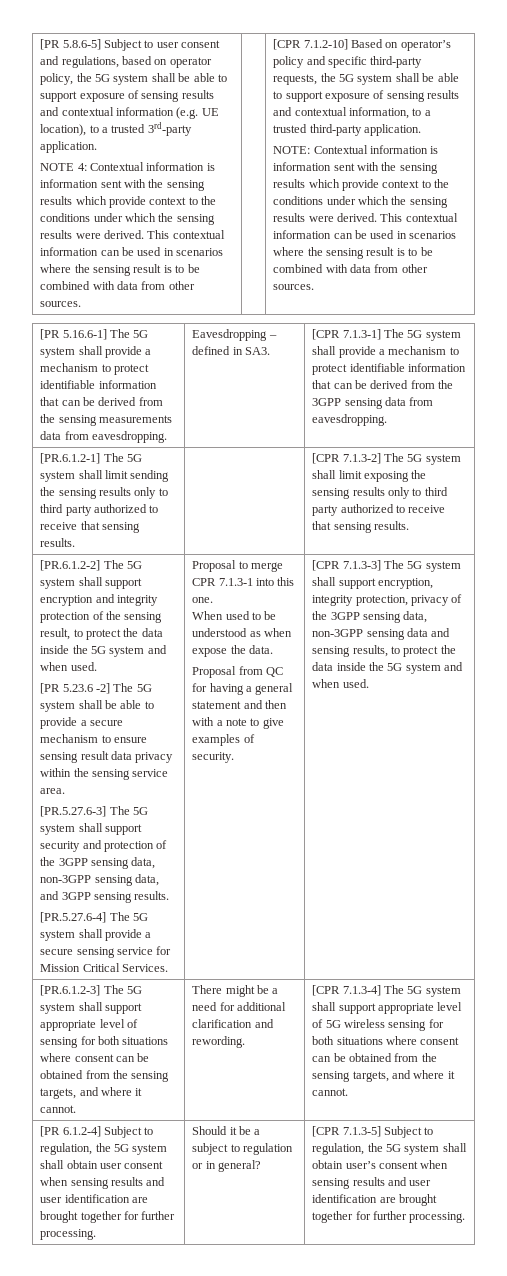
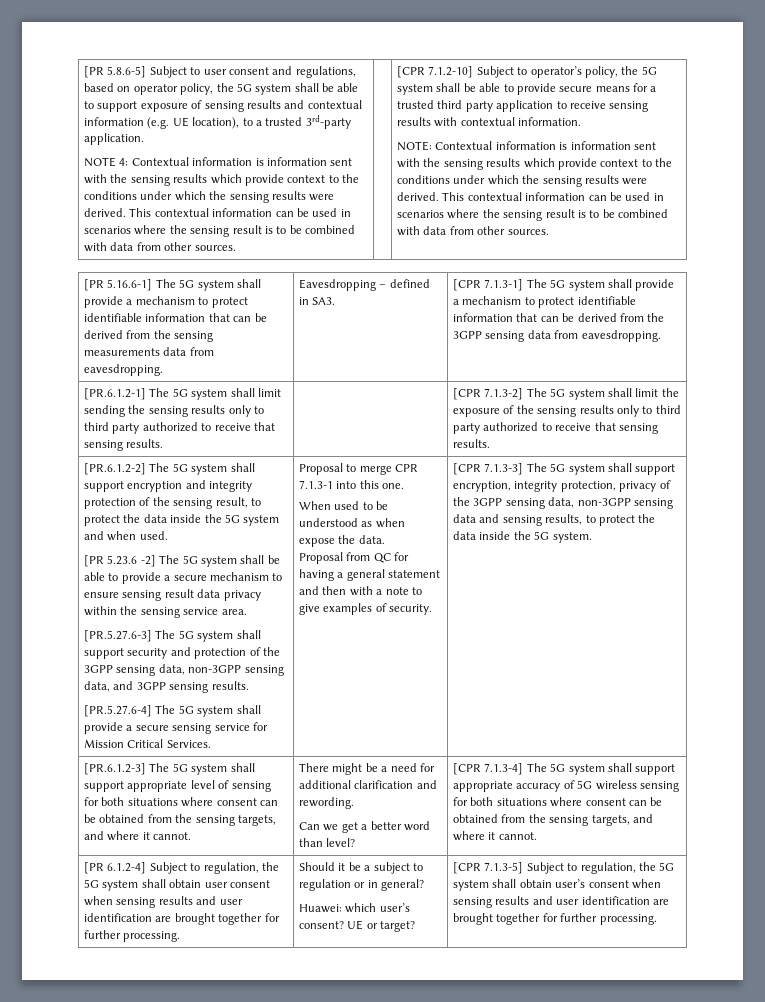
[351,39,451,51] [273,56,423,68] [273,73,459,85] [273,90,460,102] [273,107,431,119] [273,124,422,136] Based on operator’s policy and specific third-party requests, the 5G system shall be able to support exposure of sensing results and contextual information, to a trusted third-party application. -> [476,66,657,78] [397,83,657,95] [397,100,649,112] [397,117,582,127] Subject to operator’s policy, the 5G system shall be able to provide secure means for a trusted third party application to receive sensing results with contextual information.
[364,471,410,482] exposing -> [661,388,679,397] [453,405,515,417] the exposure of
[405,662,464,674] [312,679,369,688] system and when used. -> [552,532,592,543] system.
(246, 1042) none -> [299,821,430,833] [299,838,356,847] // Can we get a better word than level?
[437,1002,463,1011] level -> [516,783,561,792] accuracy
(262, 1166) none -> [299,903,410,913] [299,920,416,932] // Huawei: which user’s consent? UE or target?

